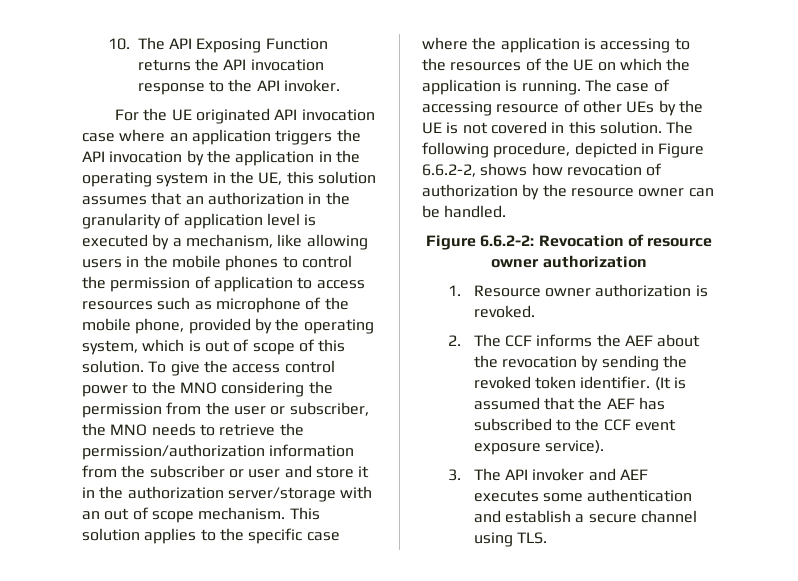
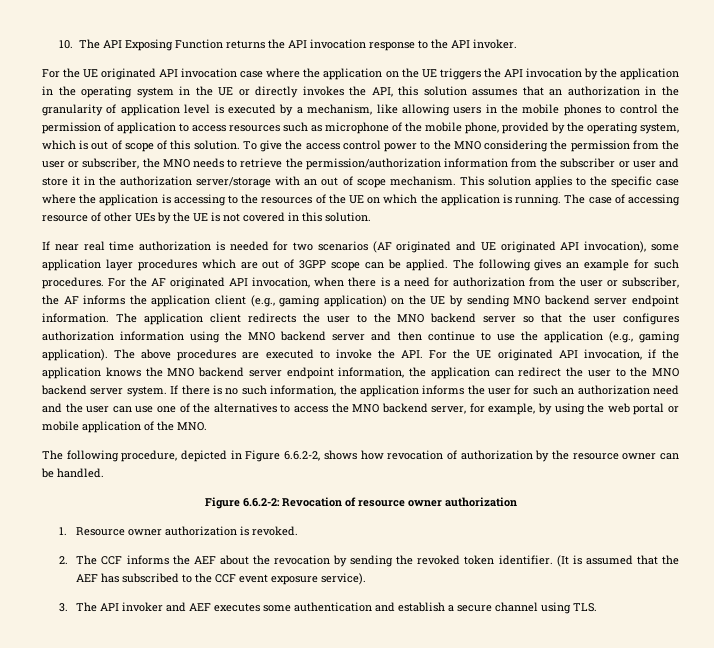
[169,129,271,145] an application -> [303,68,437,80] the application on the UE
[258,172,283,185] UE, -> [218,86,393,98] UE or directly invokes the API,
(662, 127) none -> [42,241,679,253] [42,259,680,271] [42,277,679,289] [42,295,679,307] [42,313,679,325] [42,331,680,343] [42,349,680,361] [42,367,679,379] [41,385,680,397] [42,403,679,415] [42,421,207,433] // If near real time authorization is needed for two scenarios (AF originated and UE originated API invocation), some application layer procedures which are out of 3GPP scope can be applied. The following gives an example for such procedures. For the AF originated API invocation, when there is a need for authorization from the user or subscriber, the AF informs the application client (e.g., gaming application) on the UE by sending MNO backend server endpoint information. The application client redirects the user to the MNO backend server so that the user configures authorization information using the MNO backend server and then continue to use the application (e.g., gaming application). The above procedures are executed to invoke the API. For the UE originated API invocation, if the application knows the MNO backend server endpoint information, the application can redirect the user to the MNO backend server system. If there is no such information, the application informs the user for such an authorization need and the user can use one of the alternatives to access the MNO backend server, for example, by using the web portal or mobile application of the MNO. //

